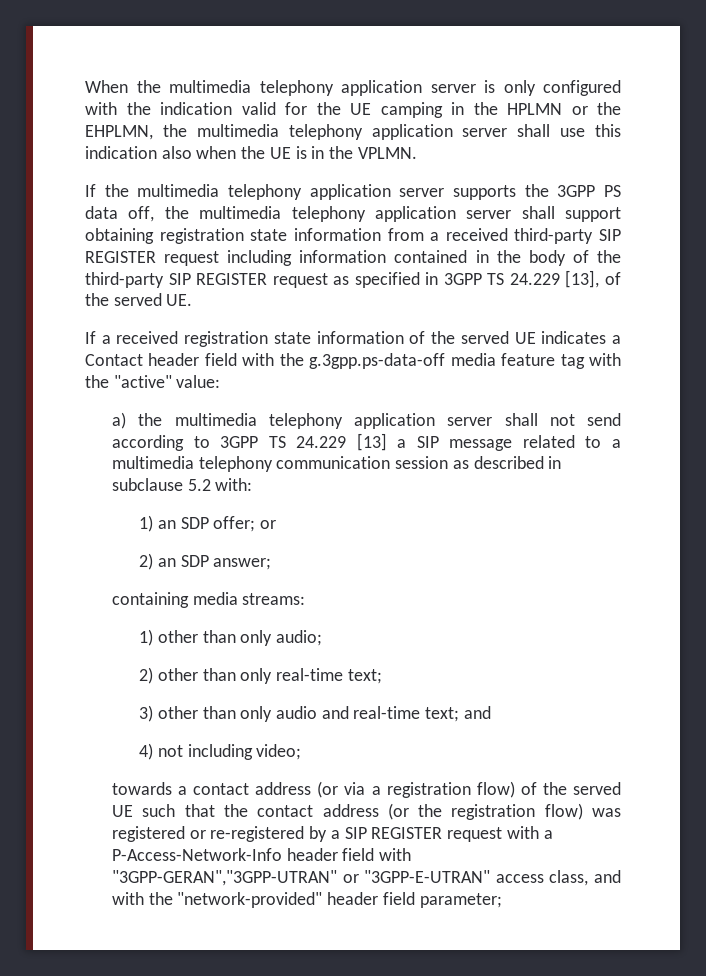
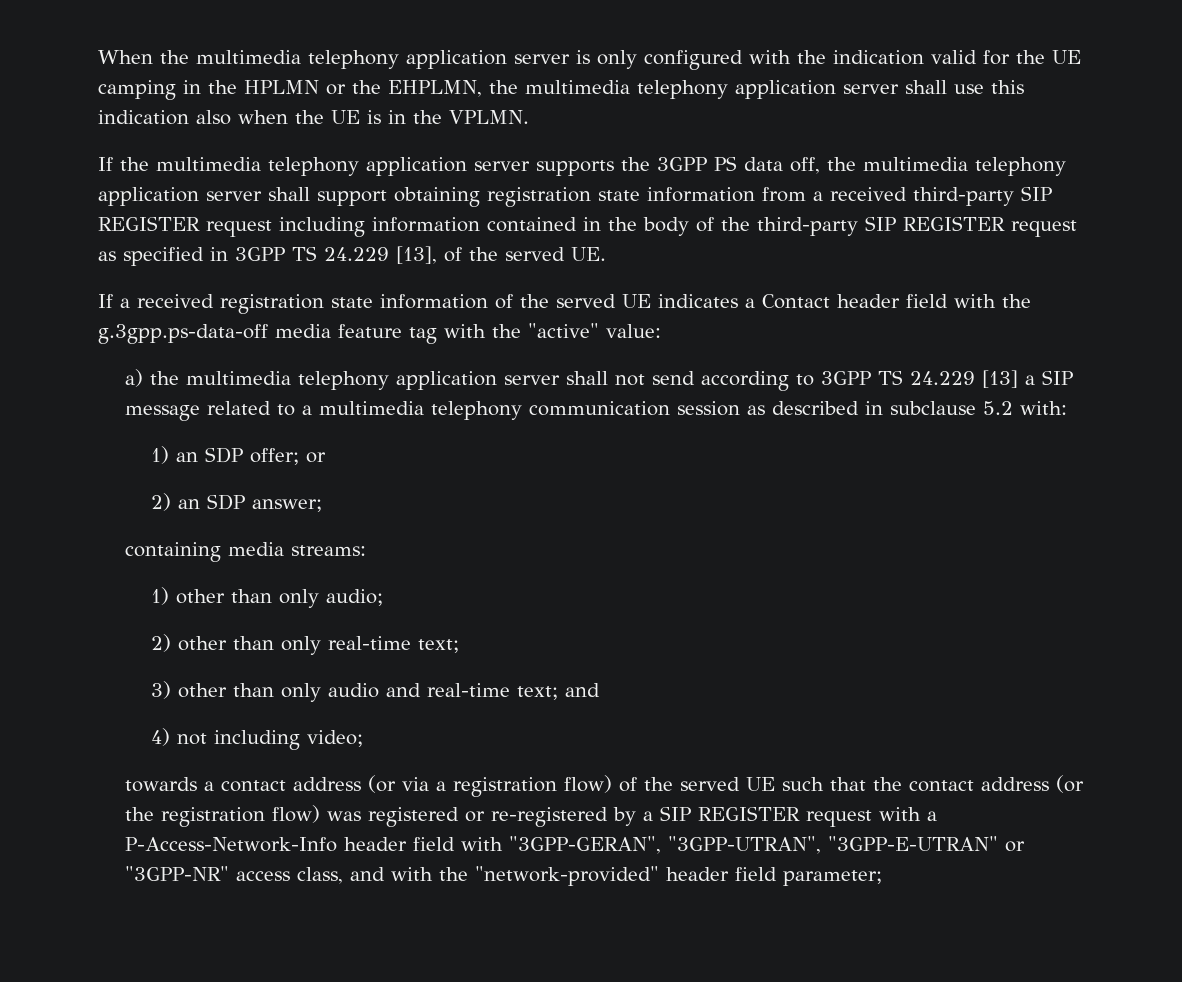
[112,870,491,886] "3GPP-GERAN","3GPP-UTRAN" or "3GPP-E-UTRAN" -> [508,836,1025,854] [124,866,229,881] "3GPP-GERAN", "3GPP-UTRAN", "3GPP-E-UTRAN" or "3GPP-NR"

